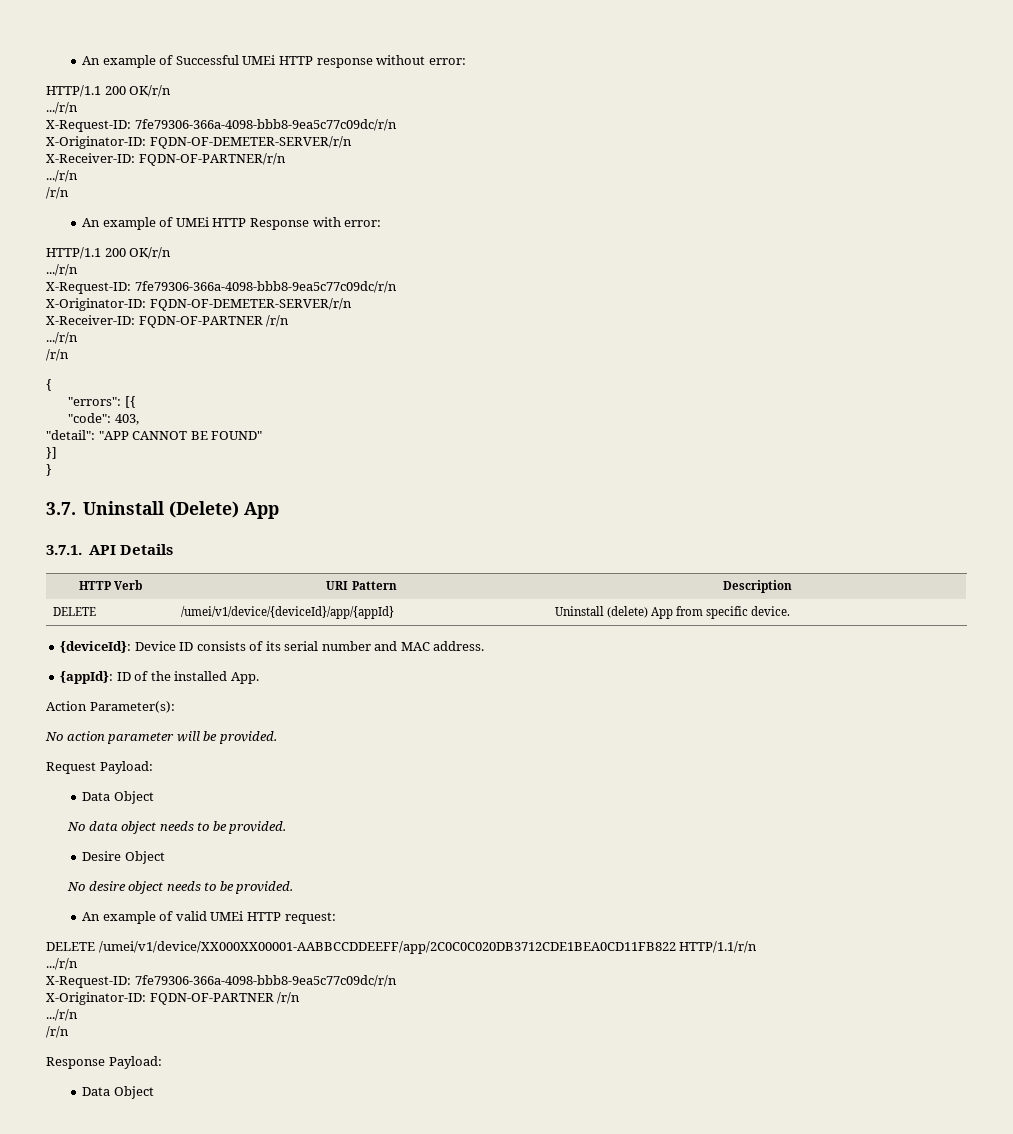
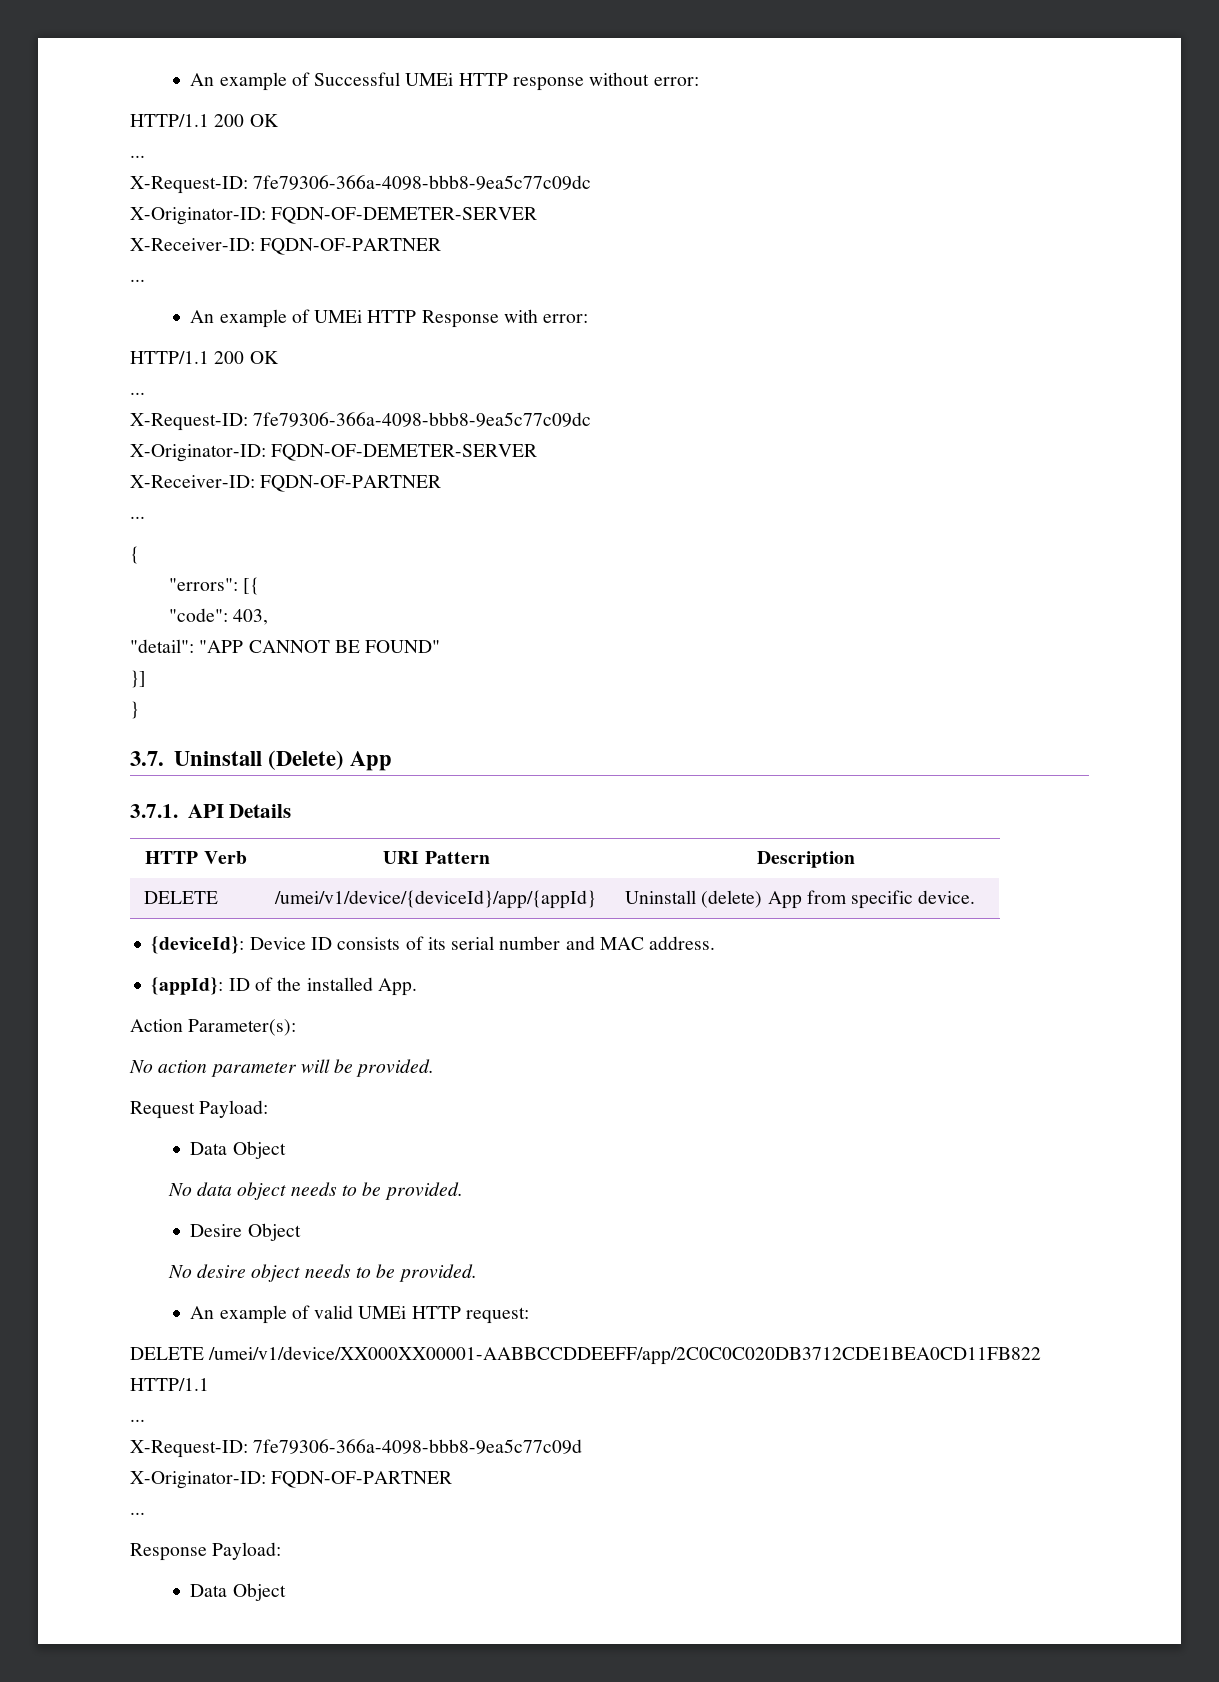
[129,85,172,97] [46,102,78,114] [46,119,397,132] [46,136,352,149] [46,153,286,166] [46,170,78,182] [46,187,69,199] OK/r/n // .../r/n // X-Request-ID: 7fe79306-366a-4098-bbb8-9ea5c77c09dc/r/n // X-Originator-ID: FQDN-OF-DEMETER-SERVER/r/n // X-Receiver-ID: FQDN-OF-PARTNER/r/n // .../r/n // /r/n -> [249,114,279,127] [130,155,145,158] [130,175,592,194] [130,207,538,225] [130,238,442,255] [130,279,145,282] OK // ... // X-Request-ID: 7fe79306-366a-4098-bbb8-9ea5c77c09dc // X-Originator-ID: FQDN-OF-DEMETER-SERVER // X-Receiver-ID: FQDN-OF-PARTNER // ...
[129,247,172,259] [46,264,78,276] [46,281,397,294] [46,298,352,311] [46,315,290,328] [46,332,78,344] [46,349,69,361] OK/r/n // .../r/n // X-Request-ID: 7fe79306-366a-4098-bbb8-9ea5c77c09dc/r/n // X-Originator-ID: FQDN-OF-DEMETER-SERVER/r/n // X-Receiver-ID: FQDN-OF-PARTNER /r/n // .../r/n // /r/n -> [249,351,279,364] [130,392,145,395] [130,412,592,431] [130,444,538,462] [130,475,442,492] [130,516,145,519] OK // ... // X-Request-ID: 7fe79306-366a-4098-bbb8-9ea5c77c09dc // X-Originator-ID: FQDN-OF-DEMETER-SERVER // X-Receiver-ID: FQDN-OF-PARTNER // ...
[679,941,758,953] [46,958,78,970] [46,975,397,988] HTTP/1.1/r/n // .../r/n // X-Request-ID: 7fe79306-366a-4098-bbb8-9ea5c77c09dc/r/n -> [130,1378,209,1391] [130,1419,145,1422] [130,1439,583,1458] HTTP/1.1 // ... // X-Request-ID: 7fe79306-366a-4098-bbb8-9ea5c77c09d
[277,992,301,1004] [46,1009,78,1021] [46,1026,69,1038] /r/n // .../r/n // /r/n -> [130,1512,145,1515] // ...

